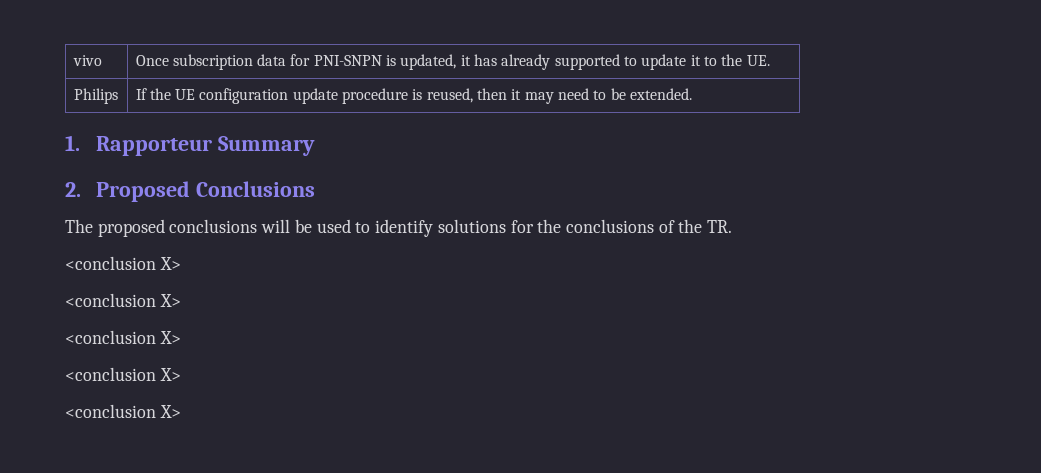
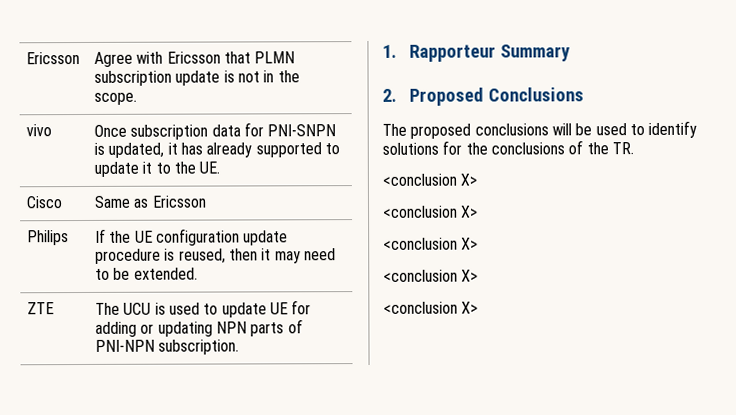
(72, 60) none -> [26,52,81,65] [94,51,296,67] [94,70,300,86] [94,92,138,105] Ericsson | Agree with Ericsson that PLMN subscription update is not in the scope. //
(770, 60) none -> [26,196,64,209] [94,195,206,208] // Cisco | Same as Ericsson
(692, 94) none -> [27,302,55,315] [95,300,312,318] [95,319,303,337] [95,339,240,355] // ZTE | The UCU is used to update UE for adding or updating NPN parts of PNI-NPN subscription.

